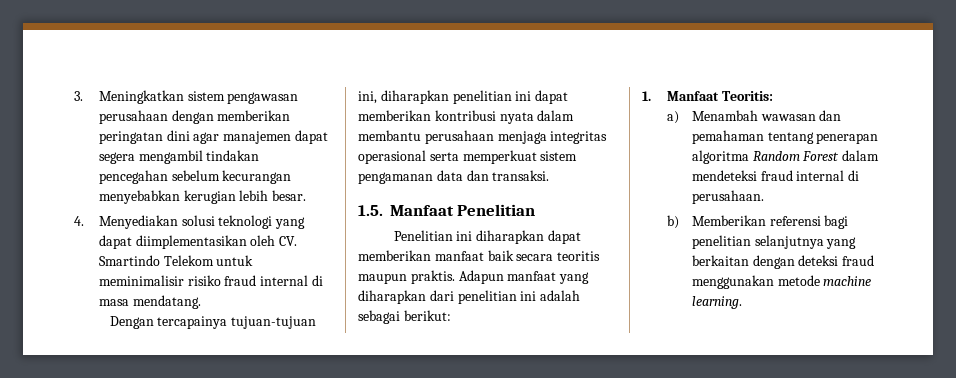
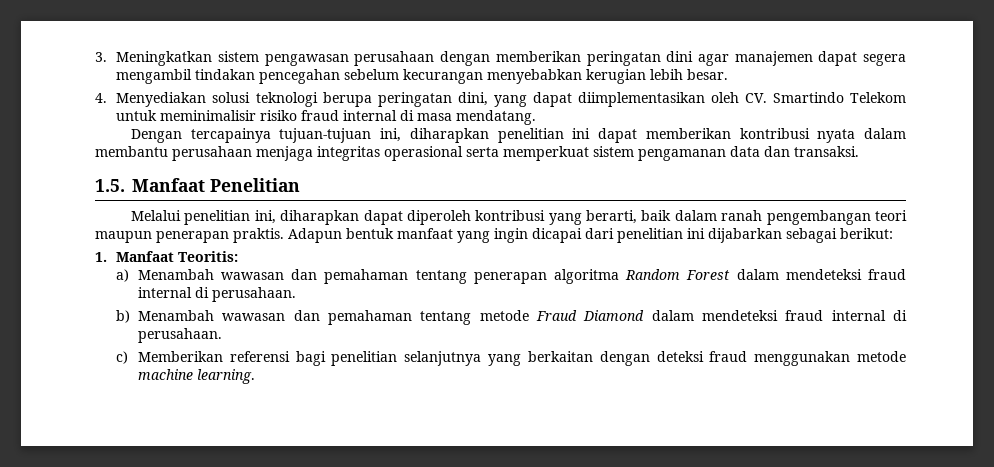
(273, 222) none -> [322,92,488,107] berupa peringatan dini,
[393,230,581,244] [358,250,601,261] [358,273,407,284] Penelitian ini diharapkan dapat memberikan manfaat baik secara teoritis maupun -> [130,210,907,225] [95,231,229,243] Melalui penelitian ini, diharapkan dapat diperoleh kontribusi yang berarti, baik dalam ranah pengembangan teori maupun penerapan
(504, 277) none -> [346,228,394,239] bentuk
[358,290,426,304] diharapkan -> [494,228,582,243] ingin dicapai
[540,290,581,301] adalah -> [708,228,782,243] dijabarkan
(679, 222) none -> [137,310,907,325] [137,328,222,343] [116,351,129,364] Menambah wawasan dan pemahaman tentang metode Fraud Diamond dalam mendeteksi fraud internal di perusahaan. // c)

